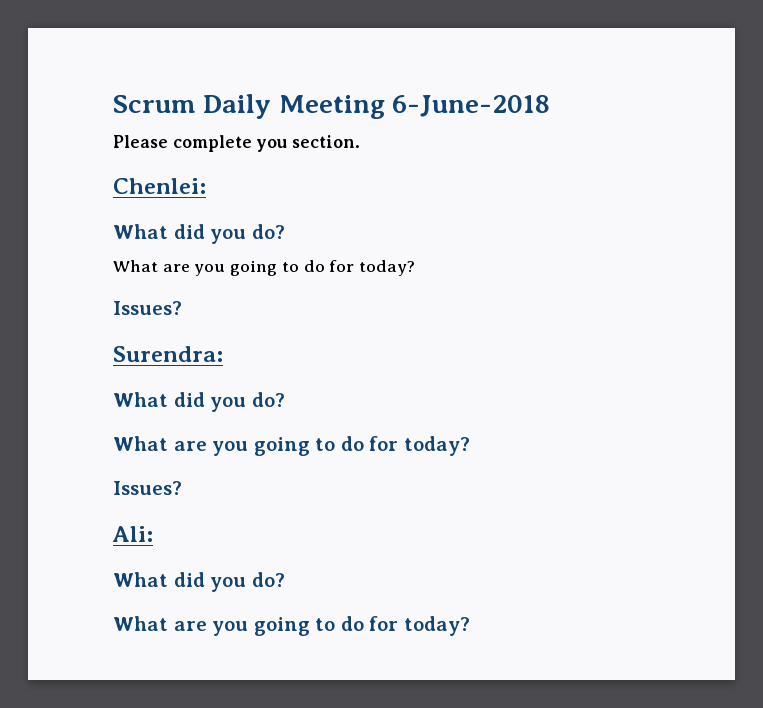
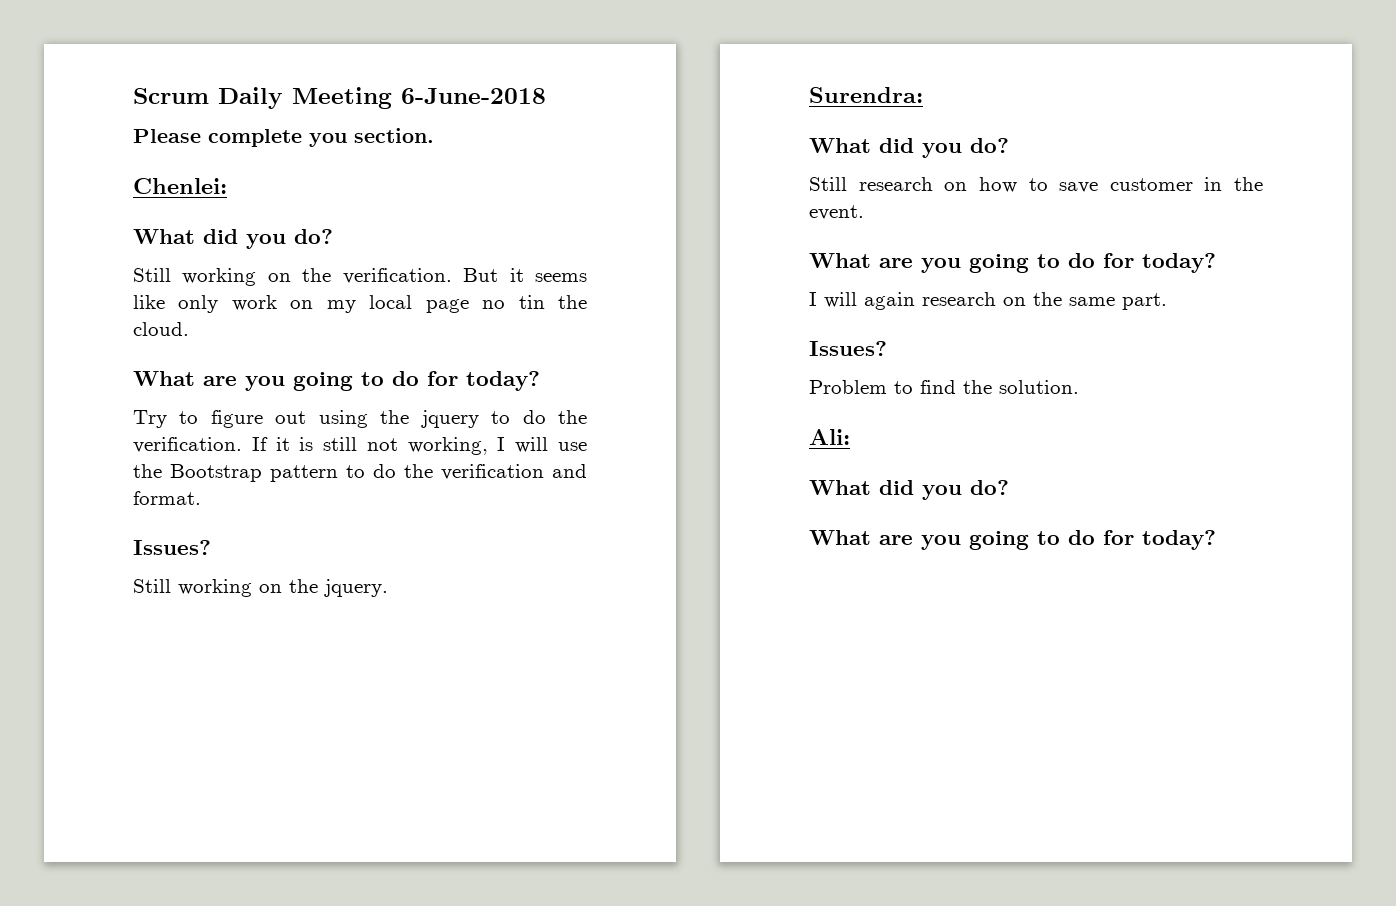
[113,260,416,276] [113,301,182,315] [113,346,223,362] [113,392,285,412] [113,436,470,456] [113,481,182,495] What are you going to do for today? // Issues? // Surendra: // What did you do? // What are you going to do for today? // Issues? -> [133,268,587,286] [133,295,588,313] [133,322,189,336] [133,371,540,391] [133,410,588,428] [133,437,587,455] [133,464,587,482] [133,491,201,505] [133,540,211,555] [133,579,388,597] [809,87,923,103] [809,138,1009,158] [809,177,1263,193] [809,205,864,220] [809,253,1216,273] [809,292,1167,310] [809,341,887,356] [809,380,1079,394] Still working on the verification. But it seems like only work on my local page no tin the cloud. // What are you going to do for today? // Try to figure out using the jquery to do the verification. If it is still not working, I will use the Bootstrap pattern to do the verification and format. // Issues? // Still working on the jquery. // Surendra: // What did you do? // Still research on how to save customer in the event. // What are you going to do for today? // I will again research on the same part. // Issues? // Problem to find the solution.

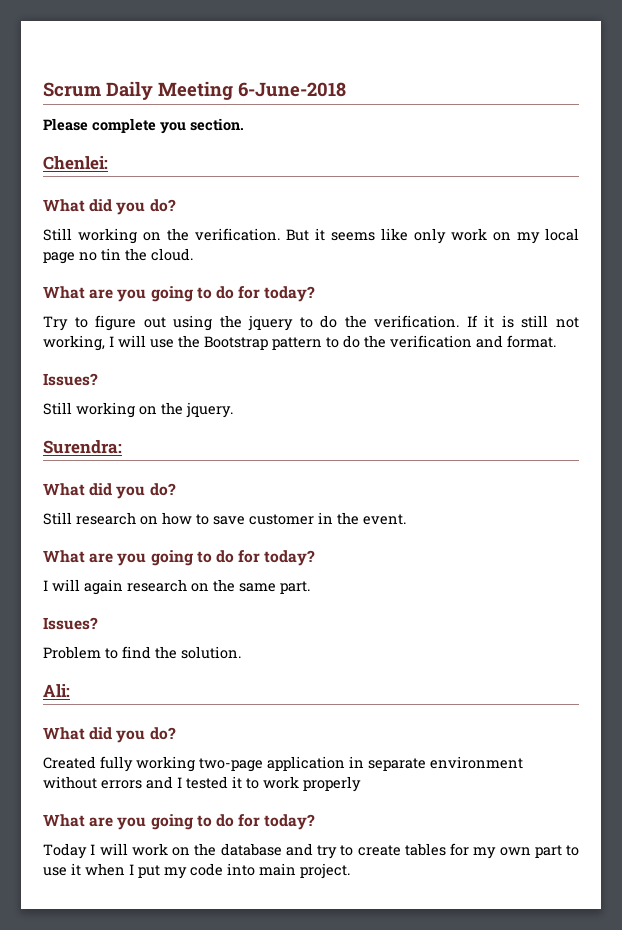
[809,530,1216,550] // What are you going to do for today? -> [43,756,523,772] [43,776,361,792] [43,814,316,830] [43,843,579,859] [43,863,350,879] // Created fully working two-page application in separate environment without errors and I tested it to work properly // What are you going to do for today? // Today I will work on the database and try to create tables for my own part to use it when I put my code into main project.

